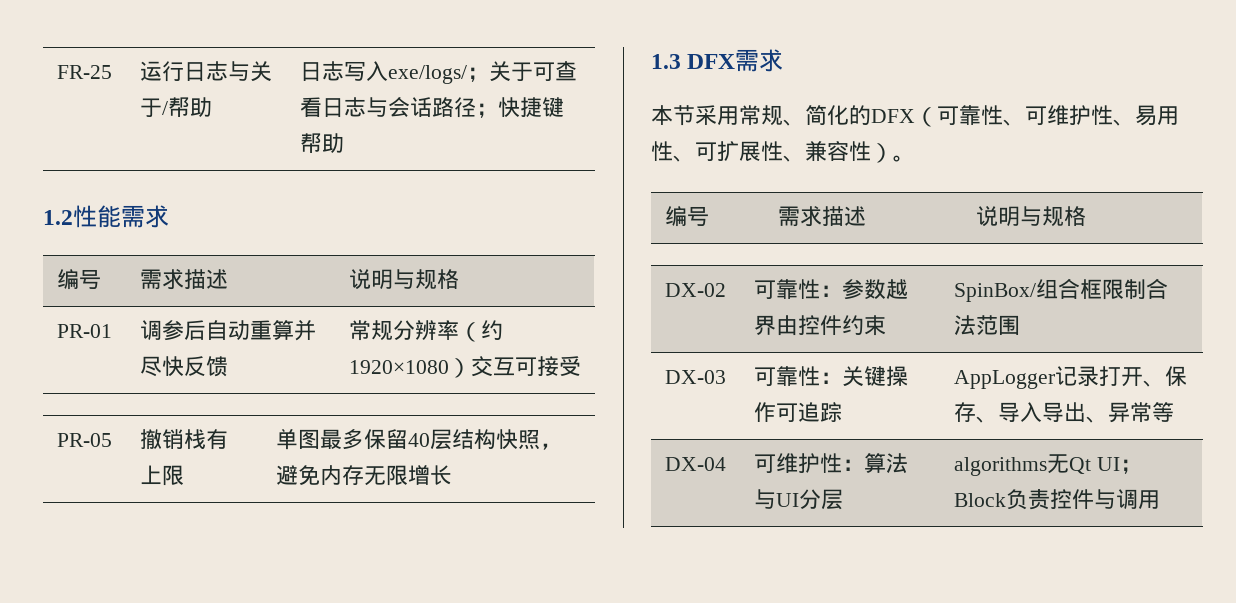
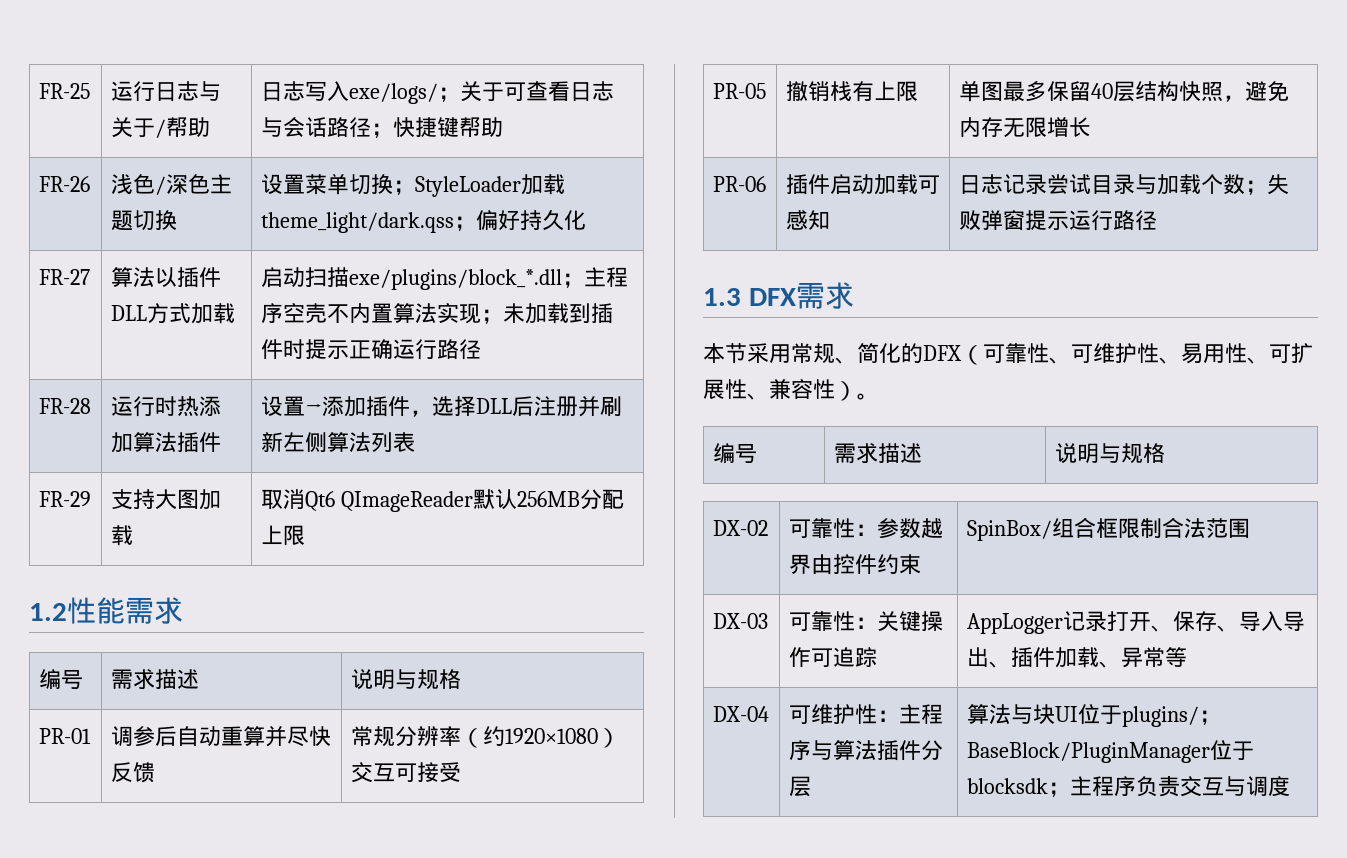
(344, 143) none -> [38,176,90,192] [110,174,232,195] [110,210,177,231] [260,174,565,197] [260,210,586,233] [38,269,90,285] [110,267,221,288] [110,303,235,324] [260,267,628,290] [260,303,613,324] [260,339,481,360] [38,398,91,414] [110,396,221,417] [110,432,221,453] [260,396,622,417] [260,432,415,452] [38,491,91,507] [110,489,221,510] [110,525,133,546] [260,489,624,512] [260,525,305,546] // FR-26 | 浅色/深色主题切换 | 设置菜单切换；StyleLoader加载theme_light/dark.qss；偏好持久化 // FR-27 | 算法以插件DLL方式加载 | 启动扫描exe/plugins/block_*.dll；主程序空壳不内置算法实现；未加载到插件时提示正确运行路径 // FR-28 | 运行时热添加算法插件 | 设置→添加插件，选择DLL后注册并刷新左侧算法列表 // FR-29 | 支持大图加载 | 取消Qt6 QImageReader默认256MB分配上限
(452, 475) none -> [712,176,766,192] [785,174,940,195] [785,210,830,230] [958,174,1289,195] [958,210,1157,231] // PR-06 | 插件启动加载可感知 | 日志记录尝试目录与加载个数；失败弹窗提示运行路径
(1108, 419) none -> [1010,647,1121,668] 插件加载、
[863,453,908,473] [753,489,843,510] [953,454,1142,476] [953,489,1160,510] 算法与UI分层 | algorithms无Qt UI；Block负责控件与调用 -> [898,704,943,724] [788,740,943,761] [788,776,811,797] [966,704,1221,727] [966,740,1254,763] [966,776,1290,797] 主程序与算法插件分层 | 算法与块UI位于plugins/；BaseBlock/PluginManager位于blocksdk；主程序负责交互与调度

